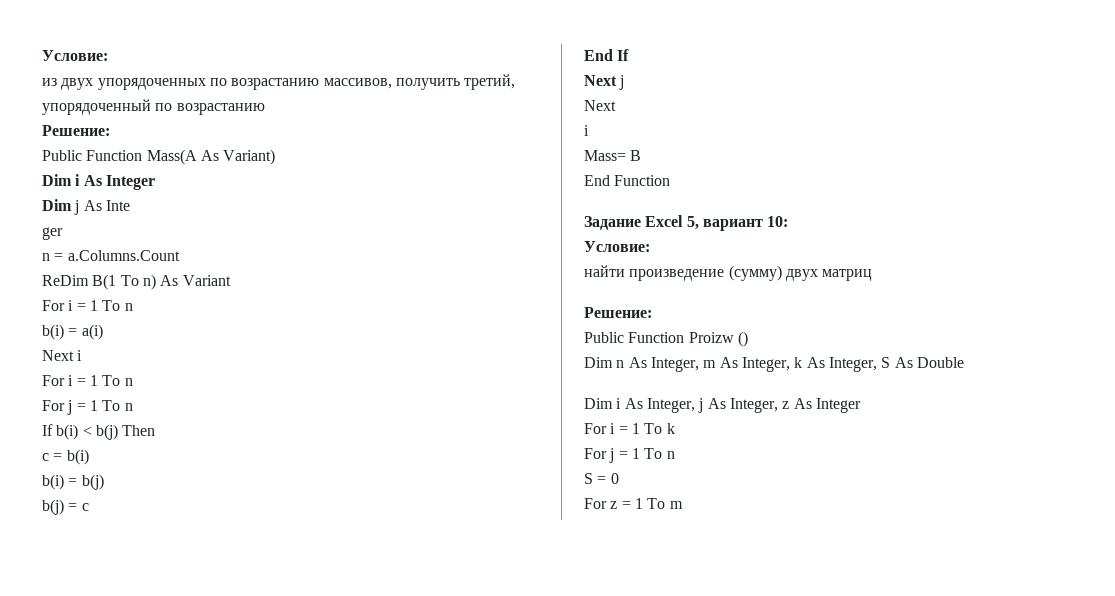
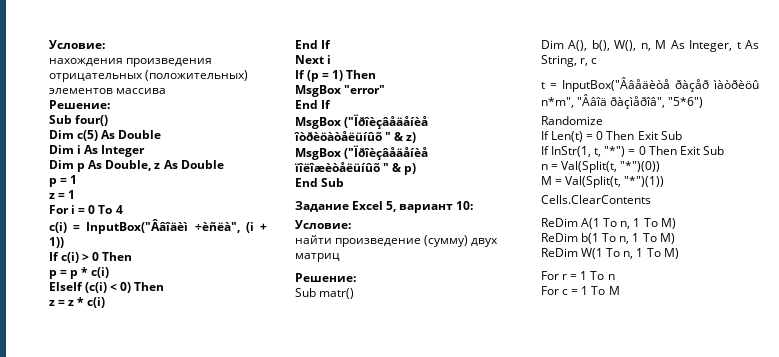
[42,50,108,61] [42,74,516,90] [42,99,265,115] [42,125,110,136] [42,149,276,165] Условие: // из двух упорядоченных по возрастанию массивов, получить третий, упорядоченный по возрастанию // Решение: // Public Function Mass(A As Variant) -> [49,40,105,49] [49,58,213,67] [49,70,249,82] [49,88,167,94] [49,100,110,109] [49,115,109,126] [49,130,162,141] Условие: // нахождения произведения отрицательных (положительных) элементов массива // Решение: // Sub four() // Dim c(5) As Double
[74,200,130,215] [42,227,63,240] [42,250,180,261] [42,274,231,290] [42,300,133,311] [42,324,103,340] [42,350,83,361] [42,375,133,386] [42,400,133,415] [42,424,156,440] [42,449,89,465] [42,474,104,490] [42,499,89,515] j As Inte // ger // n = a.Columns.Count // ReDim B(1 To n) As Variant // For i = 1 To n // b(i) = a(i) // Next i // For i = 1 To n // For j = 1 To n // If b(i) < b(j) Then // c = b(i) // b(i) = b(j) // b(j) = c -> [77,160,224,172] [49,175,78,187] [49,190,76,199] [49,205,123,214] [49,219,267,234] [49,237,64,248] [49,252,133,263] [49,267,110,279] [49,282,165,293] [49,297,106,308] p As Double, z As Double // p = 1 // z = 1 // For i = 0 To 4 // c(i) = InputBox("Ââîäèì ÷èñëà", (i + 1)) // If c(i) > 0 Then // p = p * c(i) // ElseIf (c(i) < 0) Then // z = z * c(i)
[619,75,625,90] [584,100,616,111] [584,125,589,136] [584,150,642,161] [584,175,671,186] j // Next // i // Mass= B // End Function -> [327,55,332,64] [295,70,377,82] [295,85,386,97] [295,100,332,109] [295,114,429,129] [294,131,417,143] [295,145,429,160] [294,162,417,175] [295,178,345,187] i // If (p = 1) Then // MsgBox "error" // End If // MsgBox ("Ïðîèçâåäåíèå îòðèöàòåëüíûõ " & z) // MsgBox ("Ïðîèçâåäåíèå ïîëîæèòåëüíûõ " & p) // End Sub
[584,331,748,347] [584,357,964,372] [584,398,861,413] [584,423,675,434] [584,448,675,463] [584,473,619,484] [584,498,683,509] Public Function Proizw () // Dim n As Integer, m As Integer, k As Integer, S As Double // Dim i As Integer, j As Integer, z As Integer // For i = 1 To k // For j = 1 To n // S = 0 // For z = 1 To m -> [295,288,355,299] [541,40,759,52] [541,55,598,67] [541,77,759,92] [541,94,704,109] [541,116,603,125] [541,131,682,142] [541,146,724,157] [541,161,661,173] [541,176,665,188] [541,195,651,204] [541,218,676,229] [541,233,675,244] [541,248,679,259] [541,271,615,280] [541,286,620,295] Sub matr() // Dim A(), b(), W(), n, M As Integer, t As String, r, c // t = InputBox("Ââåäèòå ðàçåð ìàòðèöû n*m", "Ââîä ðàçìåðîâ", "5*6") // Randomize // If Len(t) = 0 Then Exit Sub // If InStr(1, t, "*") = 0 Then Exit Sub // n = Val(Split(t, "*")(0)) // M = Val(Split(t, "*")(1)) // Cells.ClearContents // ReDim A(1 To n, 1 To M) // ReDim b(1 To n, 1 To M) // ReDim W(1 To n, 1 To M) // For r = 1 To n // For c = 1 To M

